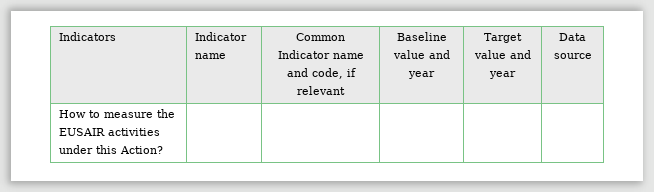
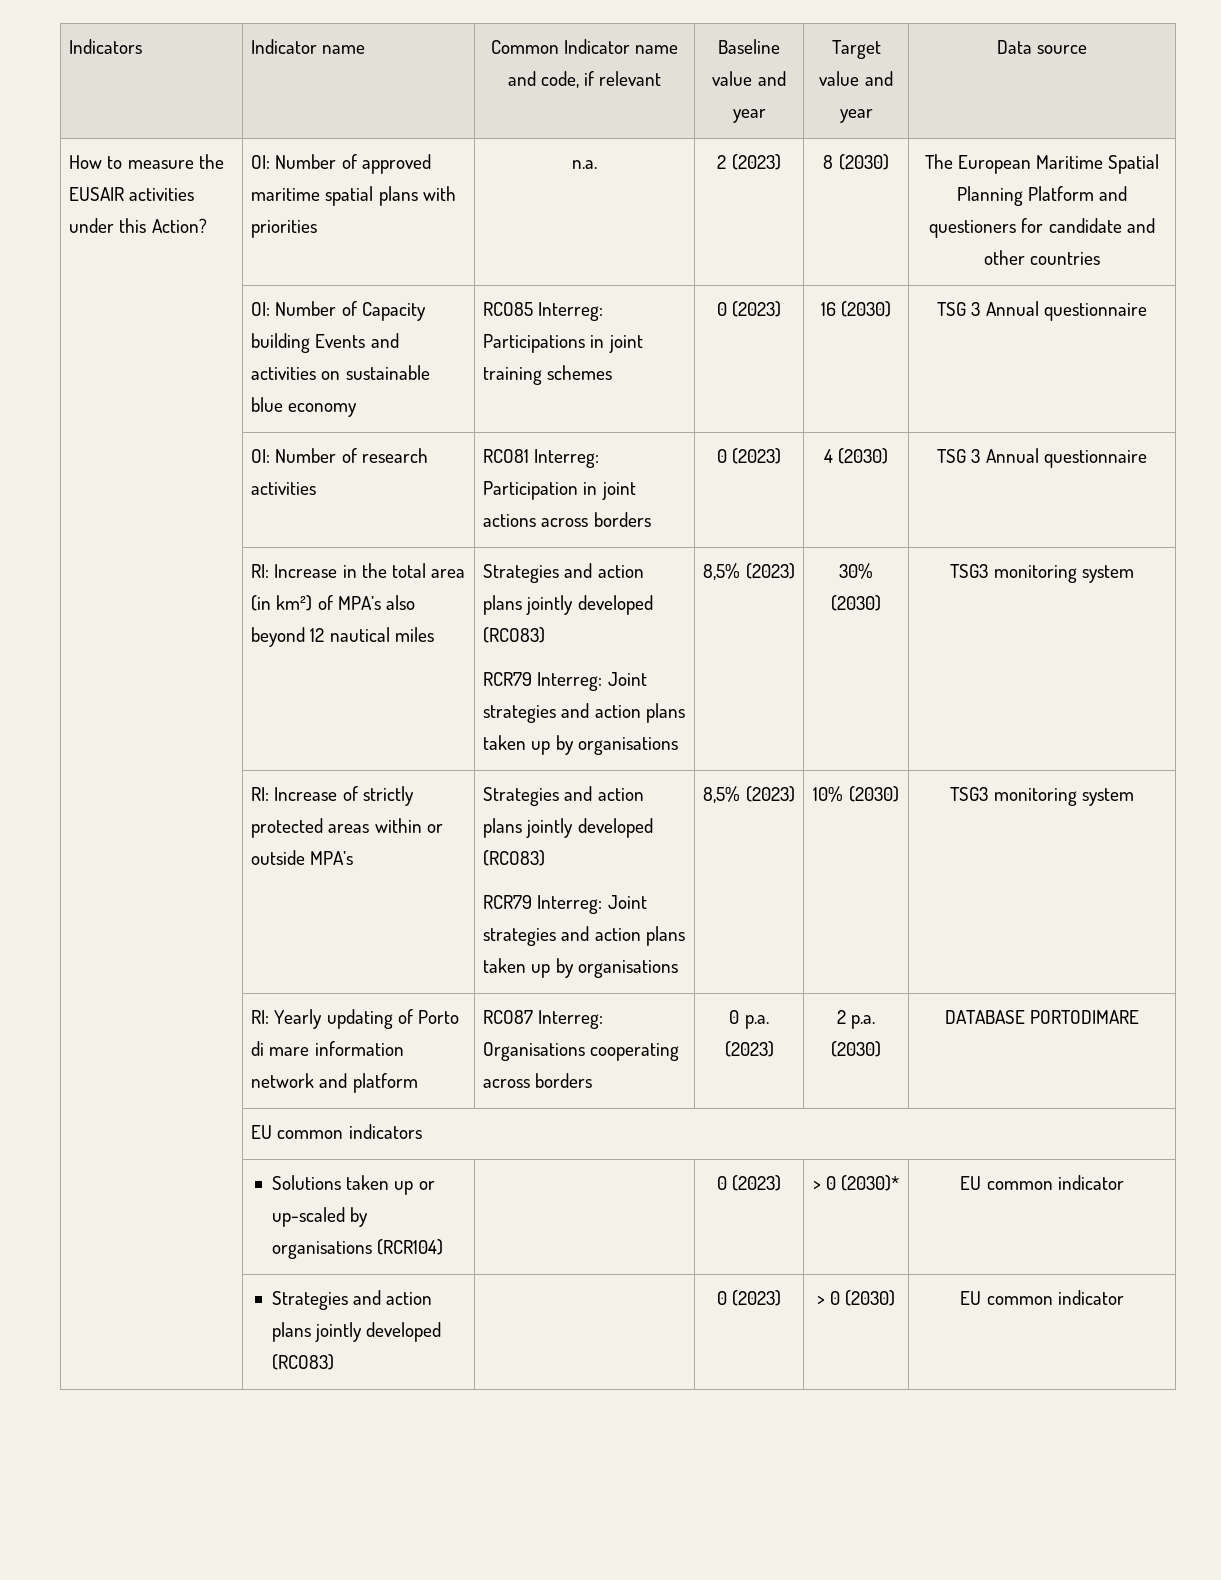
(163, 150) | | | | -> [251,154,431,174] [251,186,456,206] [251,220,318,238] [572,160,597,169] [717,154,781,170] [823,154,889,170] [924,154,1160,174] [956,186,1128,206] [929,218,1155,238] [983,250,1101,265] [251,301,426,321] [251,333,399,353] [251,365,430,380] [251,397,358,417] [483,302,604,321] [483,334,643,353] [483,365,613,385] [716,301,782,317] [820,301,892,317] [937,301,1147,321] [251,448,428,463] [251,482,317,495] [483,449,600,468] [483,481,636,500] [483,512,651,527] [716,448,782,464] [823,448,889,464] [937,448,1147,468] [251,563,465,578] [251,595,415,611] [251,627,434,647] [483,563,644,583] [483,595,653,615] [483,627,546,643] [483,672,647,691] [483,703,685,723] [483,735,678,755] [703,563,795,580] [839,563,873,579] [831,595,881,611] [950,564,1134,583] [251,786,414,806] [251,818,443,838] [251,850,354,865] [483,786,644,806] [483,818,653,838] [483,850,546,866] [483,895,647,914] [483,926,685,946] [483,958,678,978] [703,786,795,803] [813,786,899,802] [950,787,1134,806] [251,1009,459,1029] [251,1041,404,1056] [251,1073,418,1093] [483,1010,604,1029] [483,1042,680,1061] [483,1073,593,1088] [729,1010,769,1029] [724,1041,774,1057] [836,1010,876,1029] [831,1041,881,1057] [944,1010,1140,1024] [251,1124,422,1139] [272,1175,435,1195] [272,1207,369,1227] [272,1239,444,1259] [716,1175,782,1191] [812,1175,900,1191] [960,1175,1124,1190] [272,1290,433,1310] [272,1322,442,1342] [272,1354,335,1370] [716,1290,782,1306] [816,1290,896,1306] [960,1290,1124,1305] OI: Number of approved maritime spatial plans with priorities | n.a. | 2 (2023) | 8 (2030) | The European Maritime Spatial Planning Platform and questioners for candidate and other countries // | OI: Number of Capacity building Events and activities on sustainable blue economy | RCO85 Interreg: Participations in joint training schemes | 0 (2023) | 16 (2030) | TSG 3 Annual questionnaire // | OI: Number of research activities | RCO81 Interreg: Participation in joint actions across borders | 0 (2023) | 4 (2030) | TSG 3 Annual questionnaire // | RI: Increase in the total area (in km²) of MPA’s also beyond 12 nautical miles | Strategies and action plans jointly developed (RCO83) // RCR79 Interreg: Joint strategies and action plans taken up by organisations | 8,5% (2023) | 30% (2030) | TSG3 monitoring system // | RI: Increase of strictly protected areas within or outside MPA’s | Strategies and action plans jointly developed (RCO83) // RCR79 Interreg: Joint strategies and action plans taken up by organisations | 8,5% (2023) | 10% (2030) | TSG3 monitoring system // | RI: Yearly updating of Porto di mare information network and platform | RCO87 Interreg: Organisations cooperating across borders | 0 p.a. (2023) | 2 p.a. (2030) | DATABASE PORTODIMARE // | EU common indicators // | Solutions taken up or up-scaled by organisations (RCR104) | | 0 (2023) | > 0 (2030)* | EU common indicator // | Strategies and action plans jointly developed (RCO83) | | 0 (2023) | > 0 (2030) | EU common indicator

